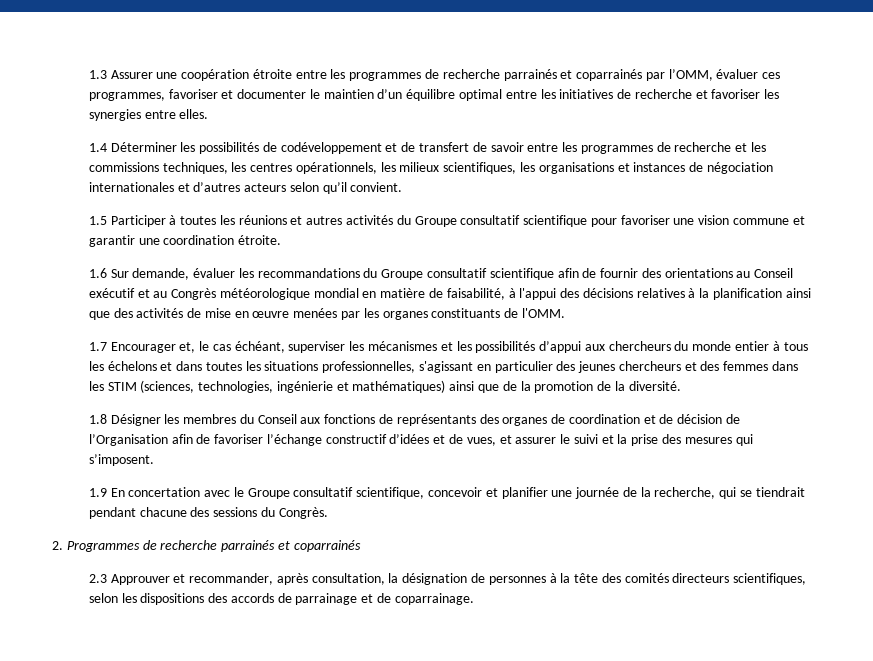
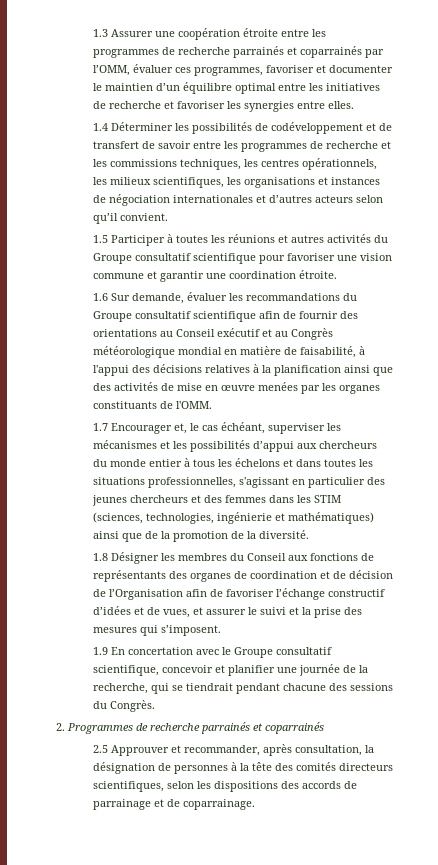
[88,574,107,583] 2.3 -> [93,745,109,753] 2.5

